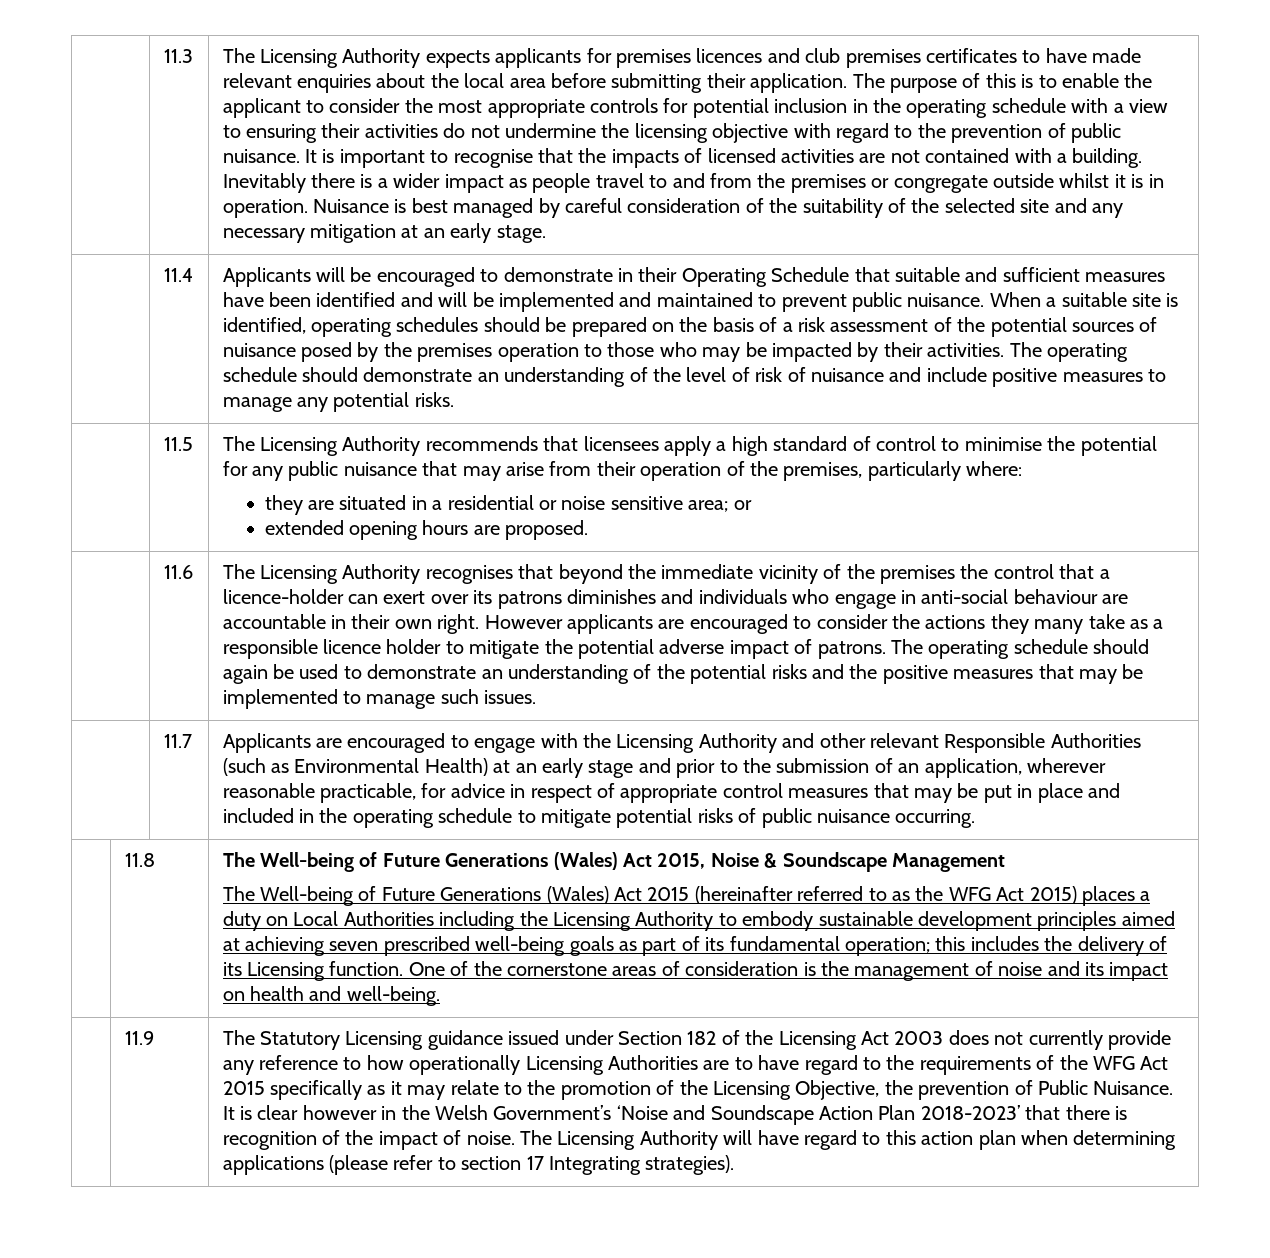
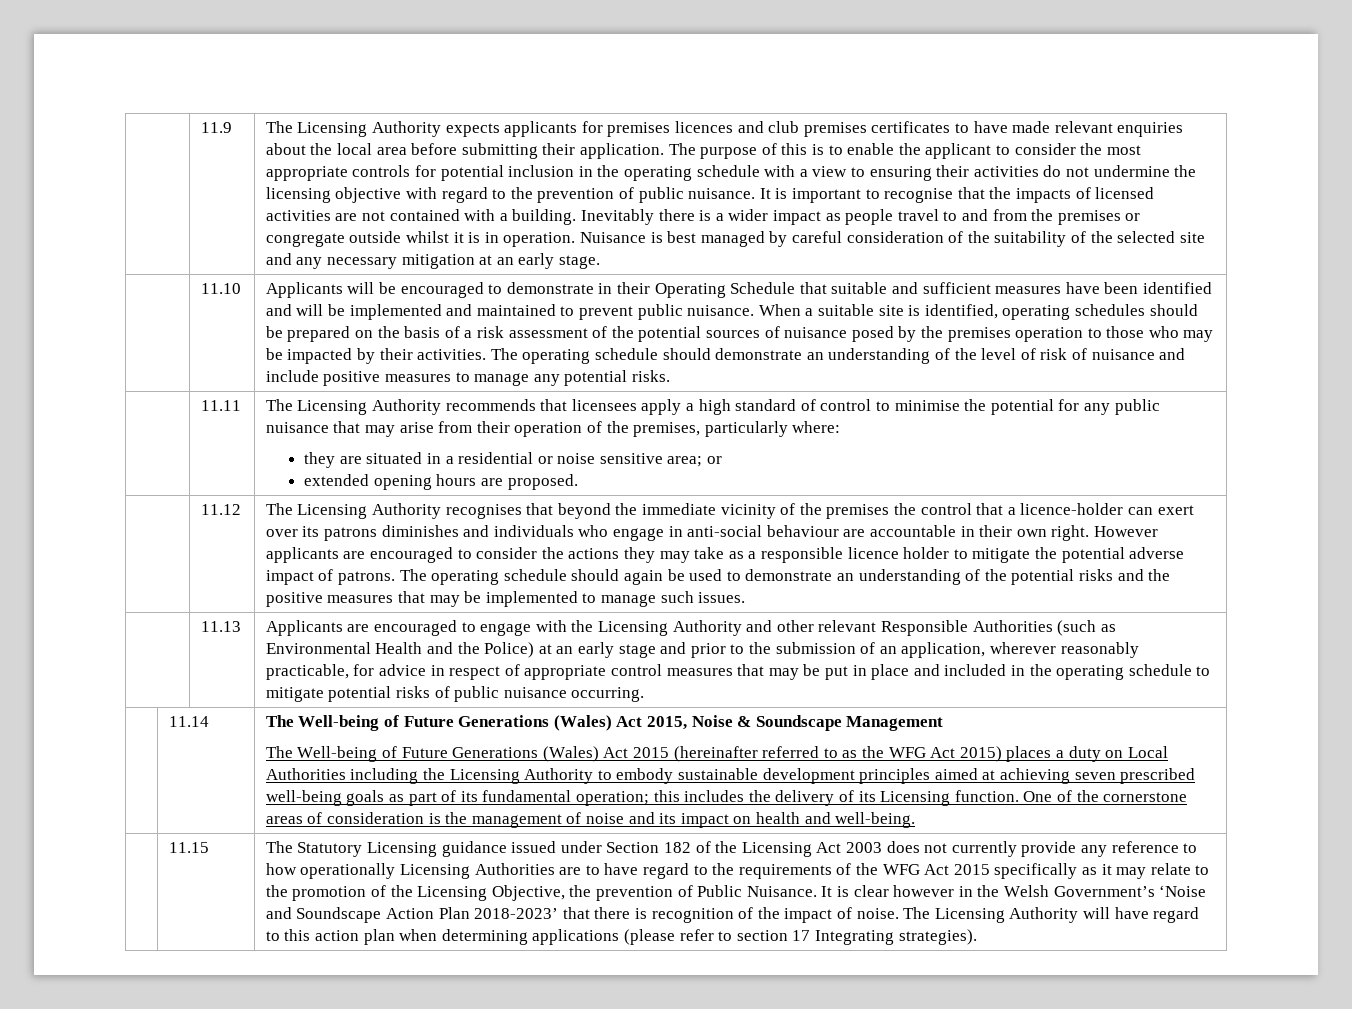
[163,49,193,63] | 11.3 -> [200,122,232,133] | 11.9
[163,268,193,282] 11.4 -> [200,283,241,294] 11.10
[163,437,193,451] 11.5 -> [200,400,241,411] 11.11
[163,565,193,579] 11.6 -> [200,504,241,515] 11.12
[1034,619,1084,634] many -> [659,551,690,563] may
[163,734,192,748] 11.7 -> [200,621,241,632] 11.13
[424,758,488,776] Health) -> [375,642,535,658] Health and the Police)
[222,783,315,798] reasonable -> [1060,642,1139,658] reasonably
[124,853,155,867] 11.8 -> [168,716,209,727] 11.14
[124,1031,154,1045] 11.9 -> [168,842,209,853] 11.15

